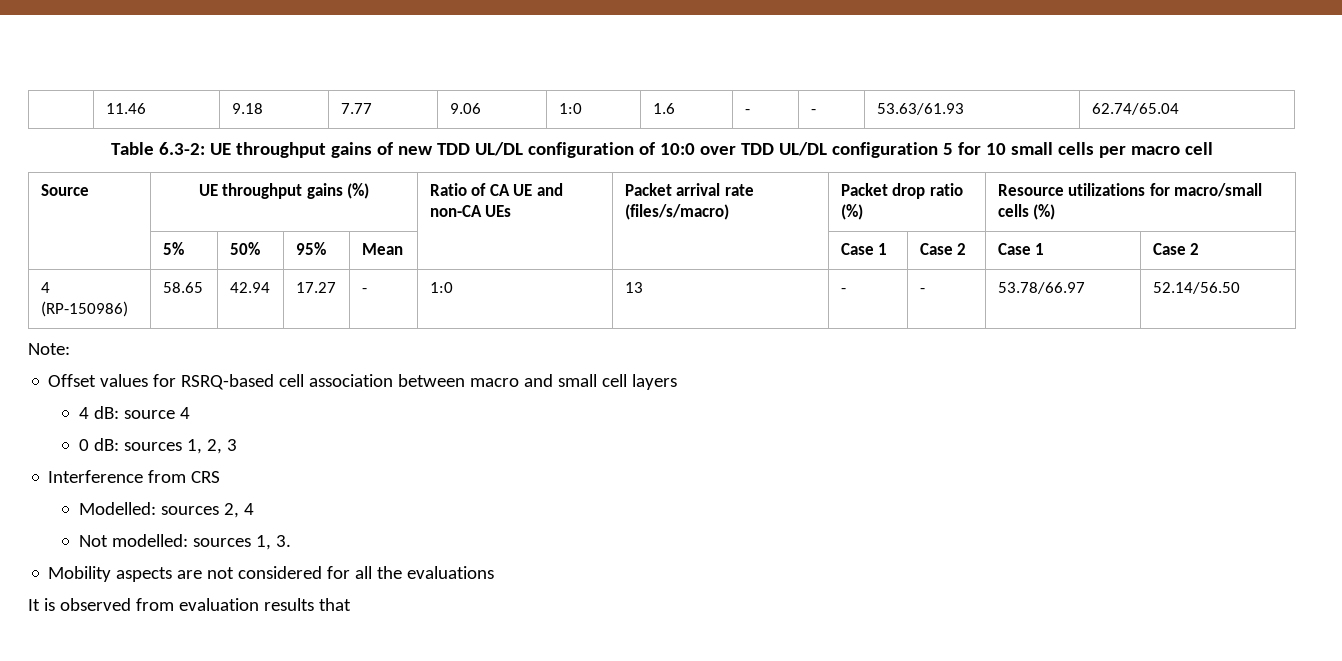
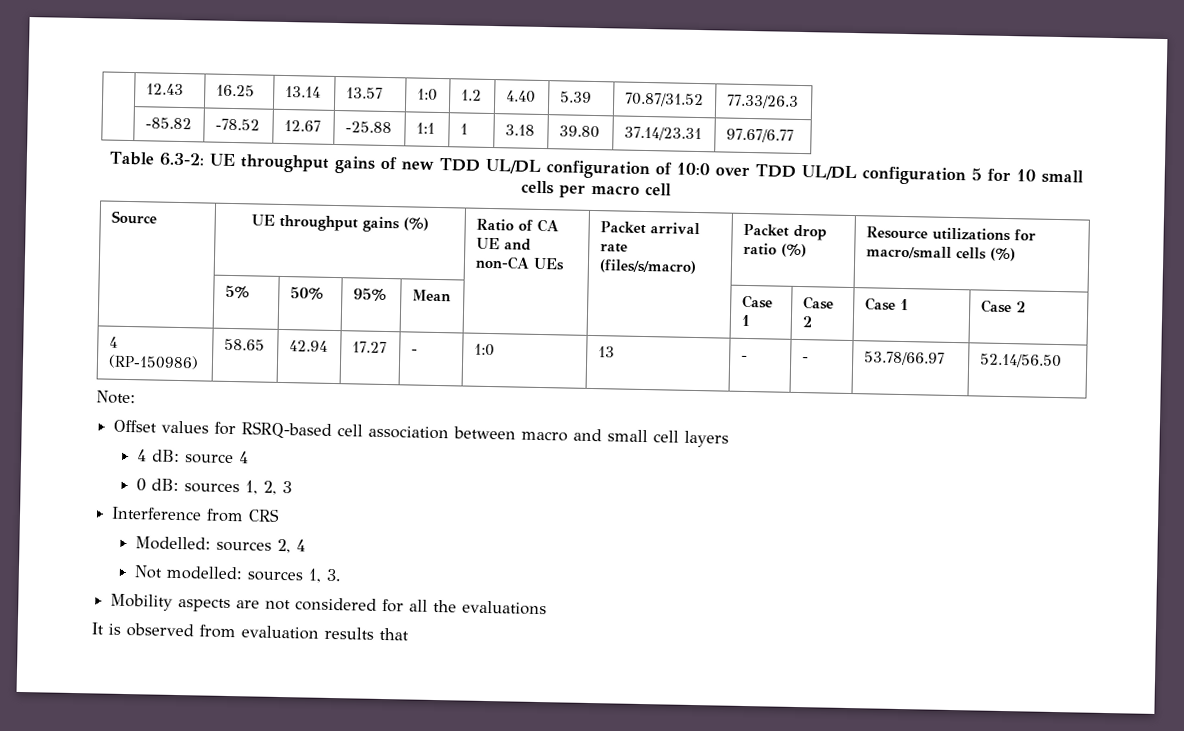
[105,103,146,114] [231,103,263,114] [340,103,372,114] [449,103,481,114] [558,103,582,114] [652,103,675,114] [744,109,750,114] [810,109,816,114] [876,103,964,115] [1091,103,1179,115] | 11.46 | 9.18 | 7.77 | 9.06 | 1:0 | 1.6 | - | - | 53.63/61.93 | 62.74/65.04 -> [145,83,184,96] [215,84,255,97] [284,85,321,98] [345,87,383,99] [416,88,438,101] [460,89,482,101] [505,90,536,103] [559,91,592,103] [624,92,704,108] [726,94,799,109] [144,117,192,130] [214,118,260,131] [283,119,321,132] [344,121,392,134] [415,122,435,134] [459,123,468,135] [504,124,535,136] [558,125,600,139] [623,126,702,142] [725,128,794,143] | 12.43 | 16.25 | 13.14 | 13.57 | 1:0 | 1.2 | 4.40 | 5.39 | 70.87/31.52 | 77.33/26.3 // | -85.82 | -78.52 | 12.67 | -25.88 | 1:1 | 1 | 3.18 | 39.80 | 37.14/23.31 | 97.67/6.77

